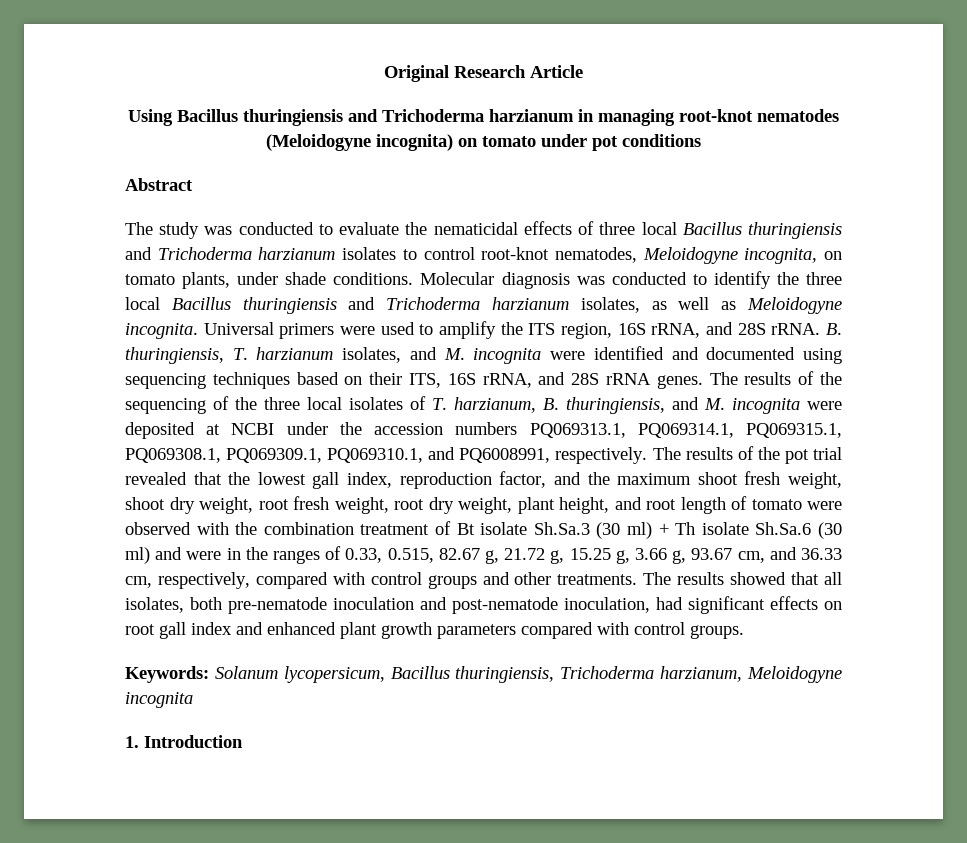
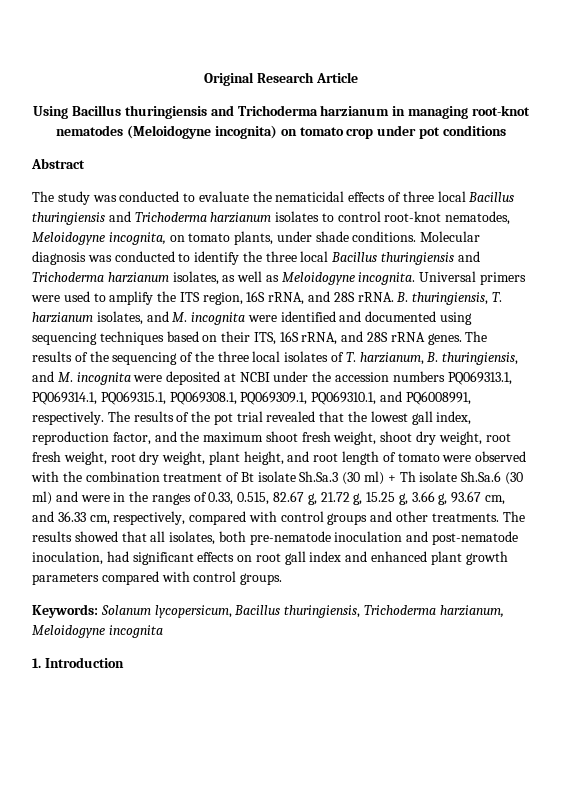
(536, 141) none -> [346,128,374,139] crop

